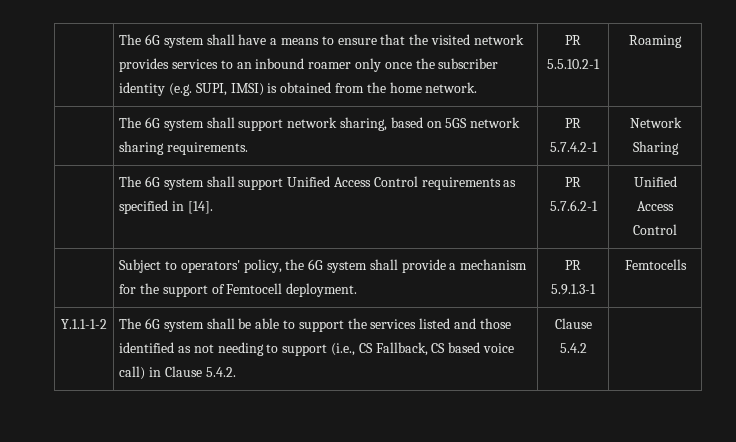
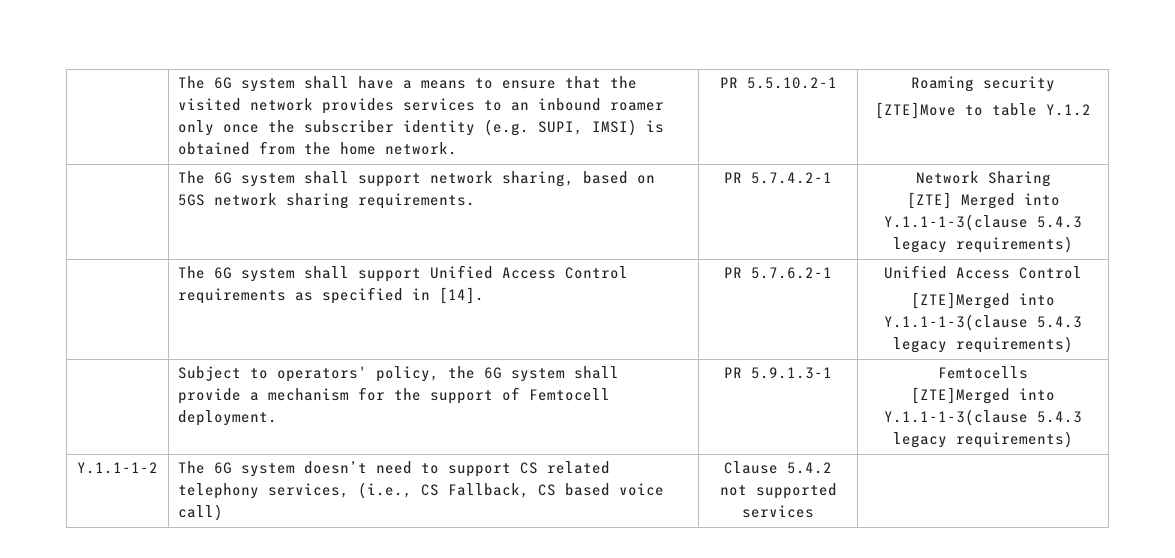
(682, 41) none -> [983,76,1055,92] [875,102,1091,119] security // [ZTE]Move to table Y.1.2
(679, 148) none -> [906,192,1060,209] [884,214,1082,231] [893,236,1073,253] // [ZTE] Merged into Y.1.1-1-3(clause 5.4.3 legacy requirements)
(677, 229) none -> [911,292,1055,309] [884,314,1082,331] [893,336,1073,353] // [ZTE]Merged into Y.1.1-1-3(clause 5.4.3 legacy requirements)
[61,319,107,329] [119,318,511,332] [119,342,328,356] // Y.1.1-1-2 | The 6G system shall be able to support the services listed and those identified as not needing to support -> [911,387,1055,404] [884,409,1082,426] [893,431,1073,448] [77,462,158,474] [178,461,611,477] [178,483,350,499] // [ZTE]Merged into Y.1.1-1-3(clause 5.4.3 legacy requirements) // Y.1.1-1-2 | The 6G system doesn’t need to support CS related telephony services,
[149,366,236,377] in Clause 5.4.2. -> (224, 512) none
(587, 348) none -> [719,483,837,499] [742,505,814,518] not supported services

